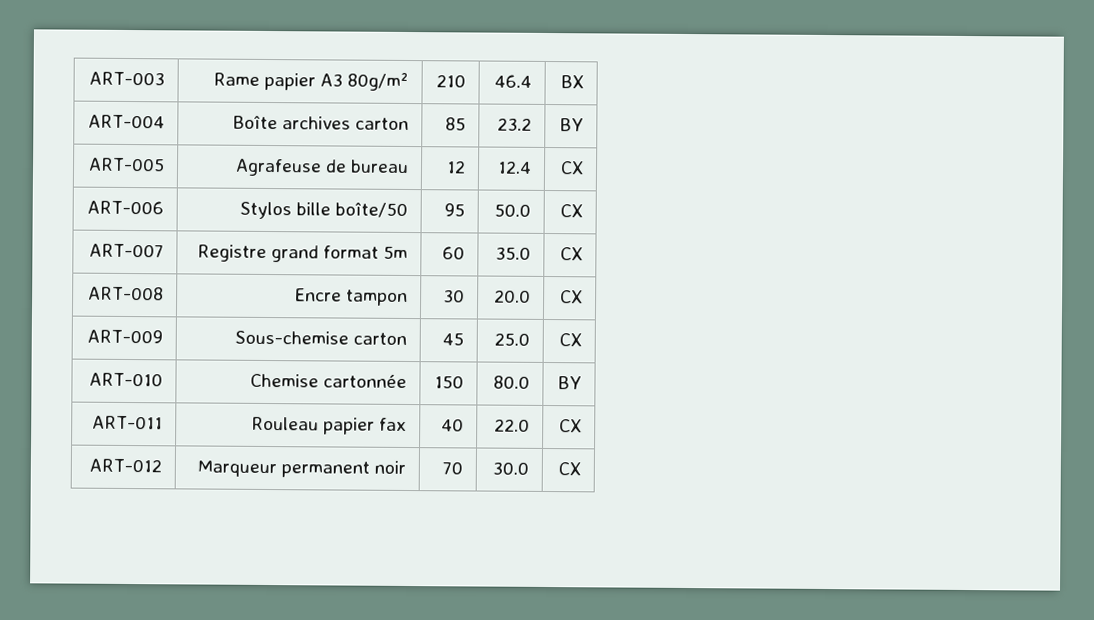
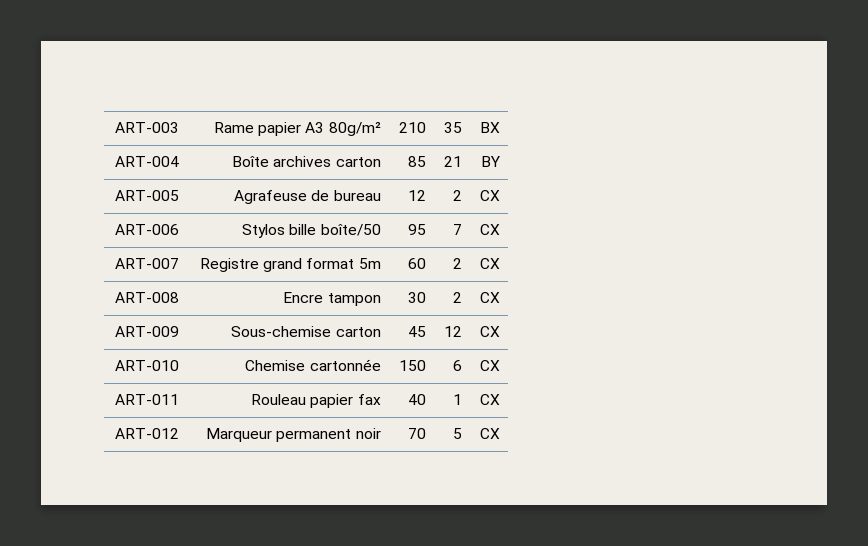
[494,74,533,88] 46.4 -> [443,122,462,133] 35
[497,117,533,131] 23.2 -> [443,156,462,167] 21
[497,160,533,174] 12.4 -> [452,190,462,201] 2
[494,203,532,217] 50.0 -> [452,224,462,235] 7
[495,246,532,260] 35.0 -> [452,258,462,269] 2
[494,289,532,303] 20.0 -> [452,292,462,303] 2
[494,332,531,346] 25.0 -> [443,326,462,337] 12
[493,375,531,389] [558,376,583,390] 80.0 | BY -> [452,360,462,371] [479,360,500,371] 6 | CX
[494,418,531,432] 22.0 -> [452,394,462,405] 1
[492,461,530,475] 30.0 -> [452,428,462,439] 5

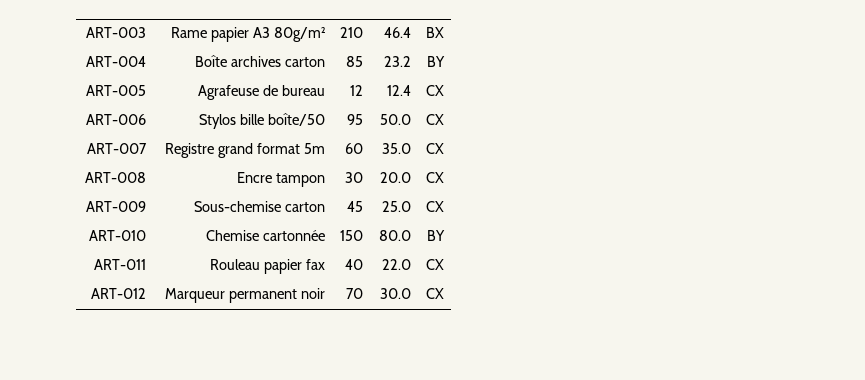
[443,122,462,133] 35 -> [383,27,411,38] 46.4
[443,156,462,167] 21 -> [383,56,411,67] 23.2
[452,190,462,201] 2 -> [386,85,411,96] 12.4
[452,224,462,235] 7 -> [379,114,411,125] 50.0
[452,258,462,269] 2 -> [381,143,411,154] 35.0
[452,292,462,303] 2 -> [379,172,411,183] 20.0
[443,326,462,337] 12 -> [381,201,411,212] 25.0
[452,360,462,371] [479,360,500,371] 6 | CX -> [378,230,411,241] [426,230,445,241] 80.0 | BY
[452,394,462,405] 1 -> [381,259,411,270] 22.0
[452,428,462,439] 5 -> [379,288,411,299] 30.0

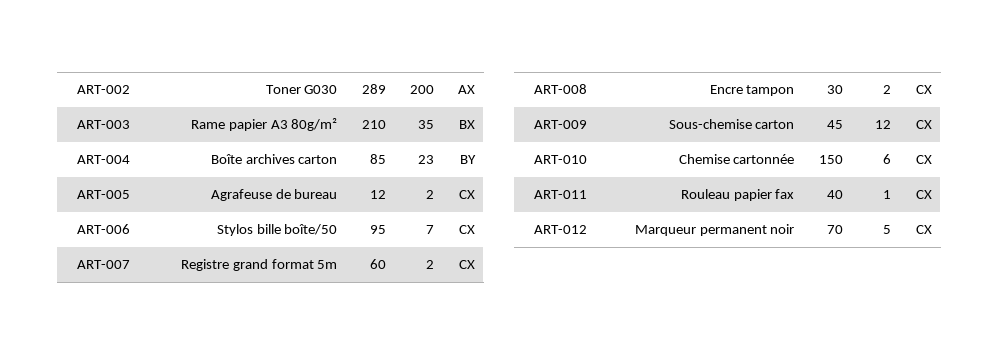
(85, 32) none -> [77,85,131,94] [265,85,338,94] [362,84,387,94] [410,85,435,94] [458,85,476,94] ART-002 | Toner G030 | 289 | 200 | AX //
[383,27,411,38] 46.4 -> [418,120,435,129] 35
[383,56,411,67] 23.2 -> [418,155,435,164] 23
[386,85,411,96] 12.4 -> [426,190,435,199] 2
[379,114,411,125] 50.0 -> [426,225,435,234] 7
[381,143,411,154] 35.0 -> [426,260,435,269] 2
[379,172,411,183] 20.0 -> [883,85,892,94] 2
[381,201,411,212] 25.0 -> [875,120,892,129] 12
[378,230,411,241] [426,230,445,241] 80.0 | BY -> [883,154,892,164] [916,155,933,164] 6 | CX
[381,259,411,270] 22.0 -> [883,190,892,199] 1
[379,288,411,299] 30.0 -> [883,225,892,234] 5

